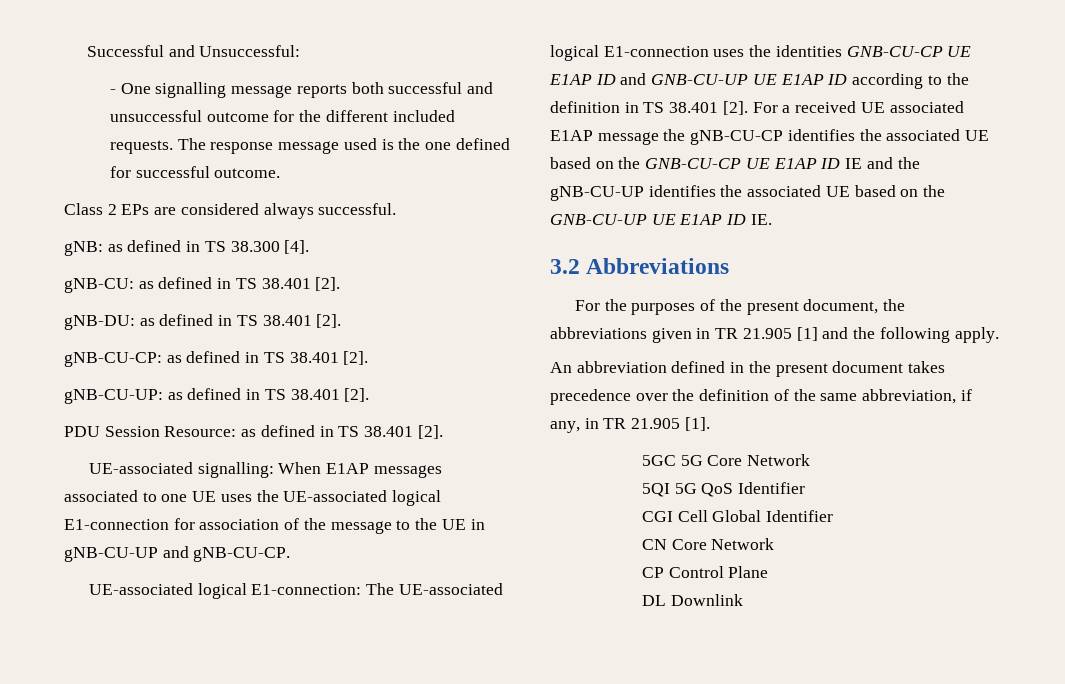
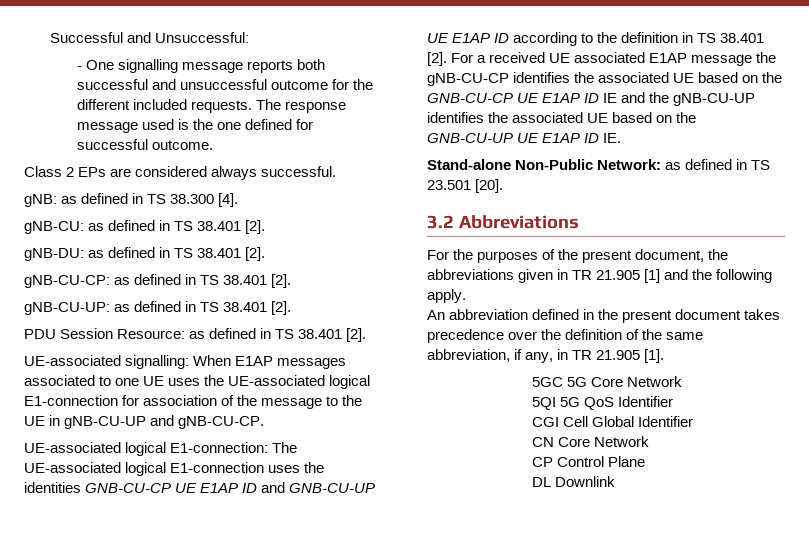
(772, 219) none -> [427,159,771,170] [427,179,504,193] // Stand-alone Non-Public Network: as defined in TS 23.501 [20].

